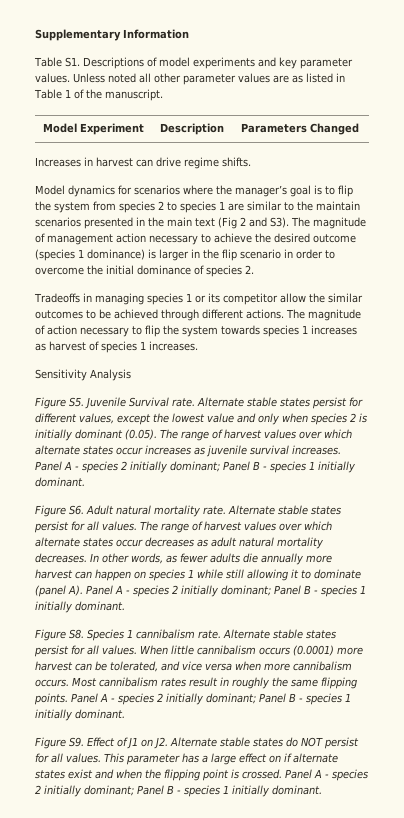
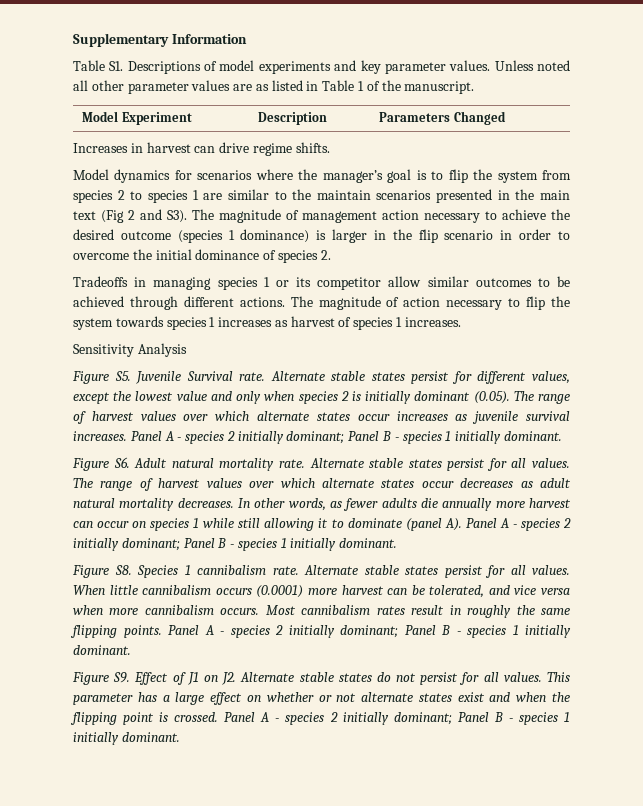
[308,293,325,303] the -> (422, 281) none
[95,569,131,581] happen -> [97,521,130,528] occur
[301,737,323,747] NOT -> [396,673,417,682] not
[284,753,292,762] if -> [266,692,357,702] whether or not

